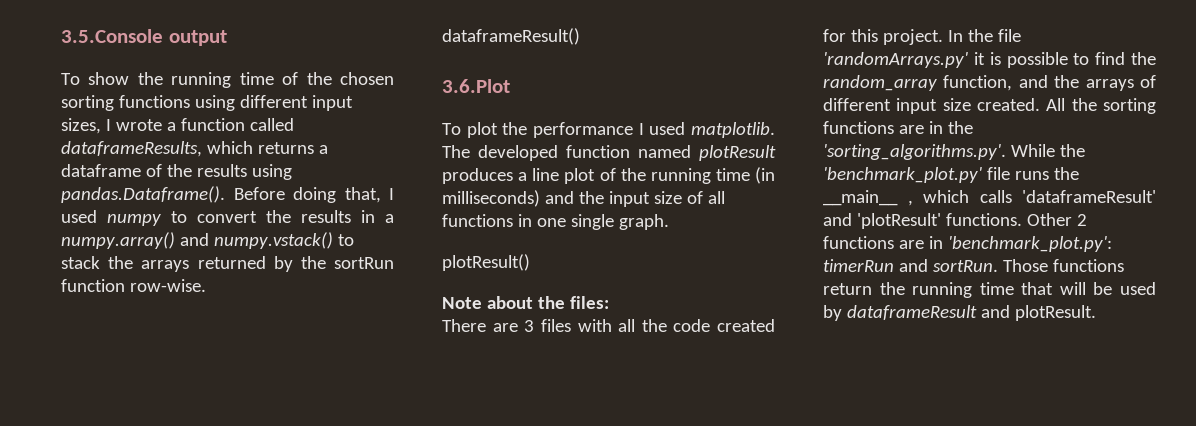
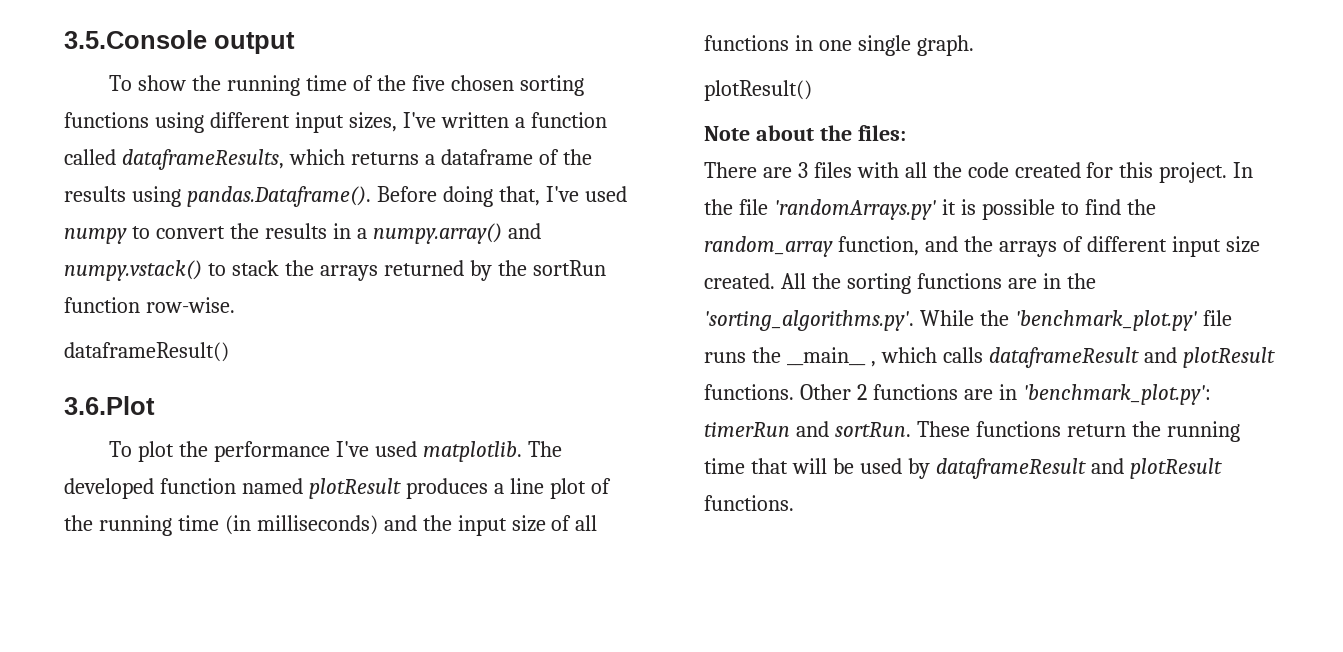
(332, 78) none -> [411,75,445,91] five
[105,119,162,131] I wrote -> [402,112,509,128] I've written
[389,188,394,200] I -> [545,186,579,202] I've
[638,123,644,135] I -> [336,441,370,457] I've
[1022,190,1156,203] [823,213,941,229] 'dataframeResult' and 'plotResult' -> [988,347,1275,368] dataframeResult and plotResult
[1002,259,1048,272] Those -> [916,421,970,437] These
[1014,305,1096,321] plotResult. -> [1129,458,1222,479] [704,495,794,511] plotResult functions.

